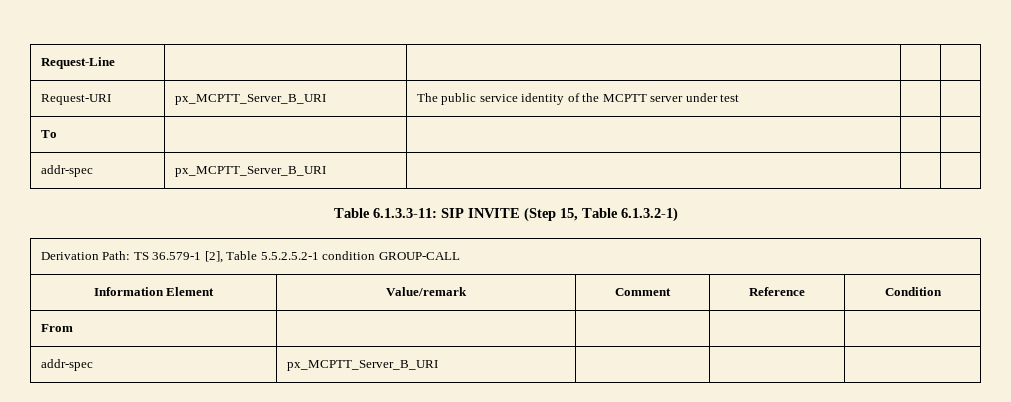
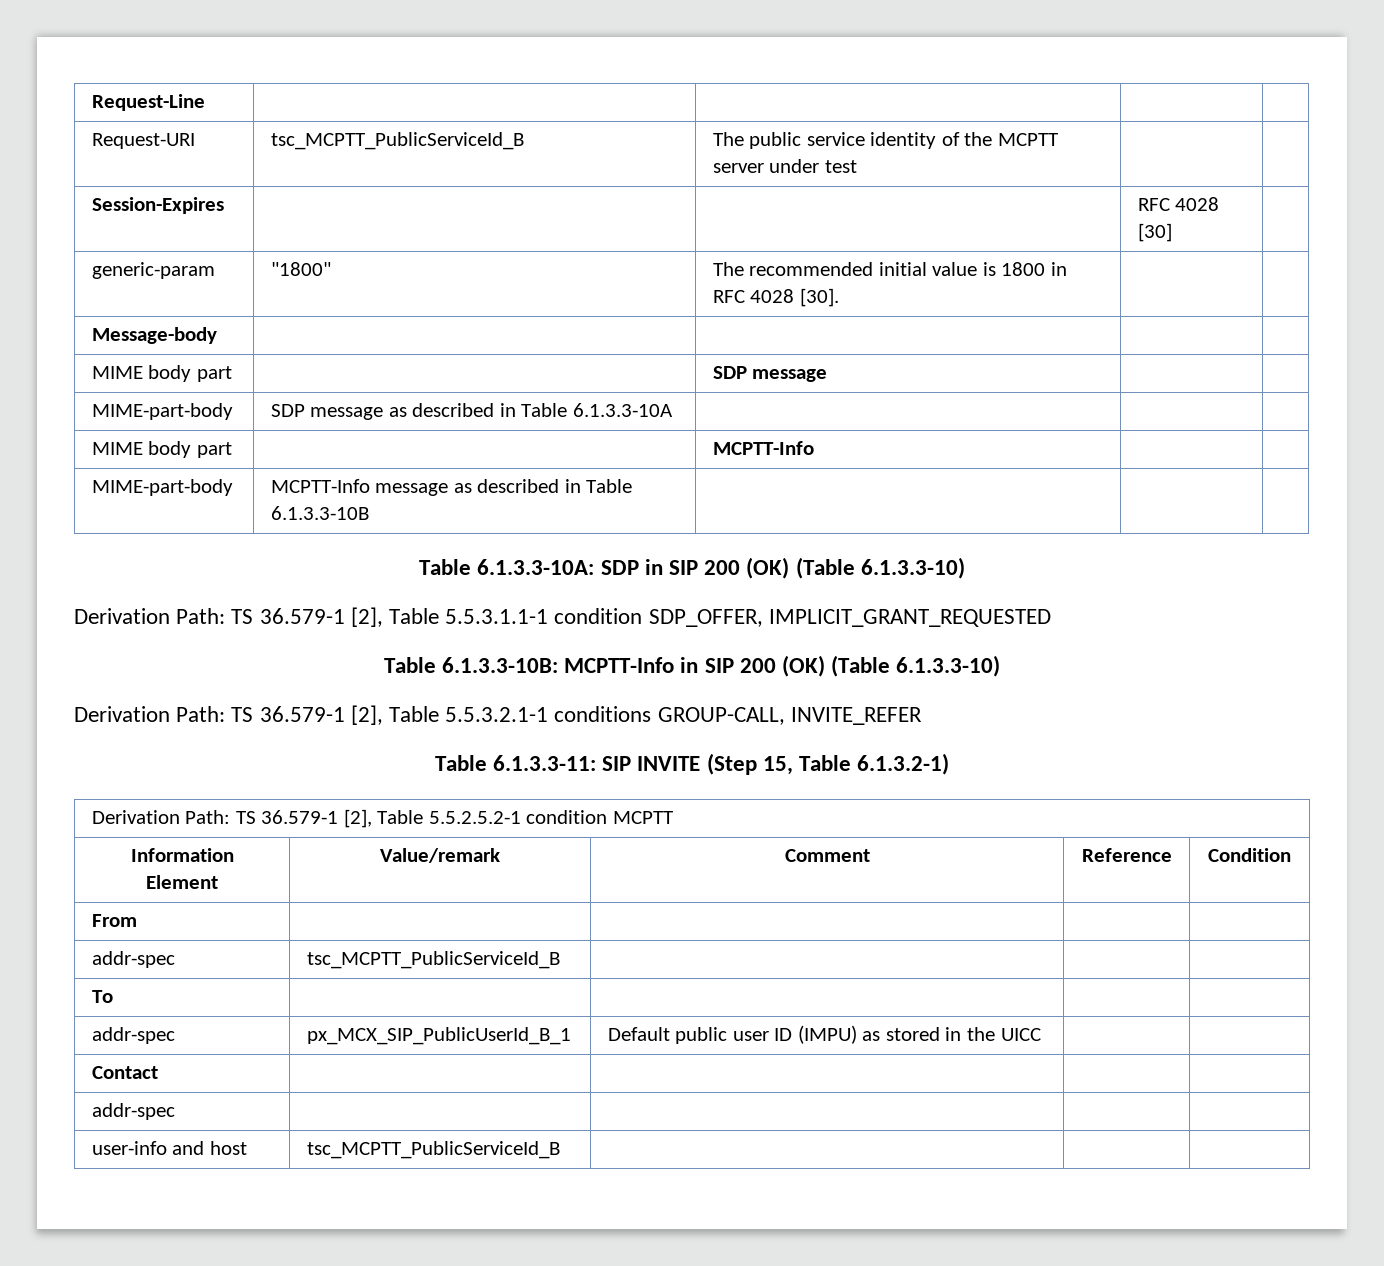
[174,94,326,105] px_MCPTT_Server_B_URI -> [270,132,524,150] tsc_MCPTT_PublicServiceId_B
[40,130,57,138] [40,165,93,177] [174,166,326,177] To | | | | // addr-spec | px_MCPTT_Server_B_URI | | | -> [91,197,224,214] [1137,197,1220,211] [1137,223,1172,242] [91,262,215,279] [270,262,331,276] [712,262,1067,276] [712,288,839,307] [91,327,217,344] [91,365,232,382] [712,366,828,382] [91,403,233,420] [270,403,673,420] [91,441,232,458] [712,441,814,455] [91,479,233,496] [270,479,633,496] [270,506,369,520] [419,557,965,579] [74,607,1051,627] [383,655,1001,677] [74,705,922,725] Session-Expires | | | RFC 4028 [30] | // generic-param | "1800" | The recommended initial value is 1800 in RFC 4028 [30]. | | // Message-body | | | | // MIME body part | | SDP message | | // MIME-part-body | SDP message as described in Table 6.1.3.3-10A | | | // MIME body part | | MCPTT-Info | | // MIME-part-body | MCPTT-Info message as described in Table 6.1.3.3-10B | | | // Table 6.1.3.3-10A: SDP in SIP 200 (OK) (Table 6.1.3.3-10) // Derivation Path: TS 36.579-1 [2], Table 5.5.3.1.1-1 condition SDP_OFFER, IMPLICIT_GRANT_REQUESTED // Table 6.1.3.3-10B: MCPTT-Info in SIP 200 (OK) (Table 6.1.3.3-10) // Derivation Path: TS 36.579-1 [2], Table 5.5.3.2.1-1 conditions GROUP-CALL, INVITE_REFER
[378,252,460,260] GROUP-CALL -> [613,811,674,824] MCPTT
[286,360,438,371] px_MCPTT_Server_B_URI -> [306,951,560,969] [91,990,113,1003] [91,1027,175,1044] [306,1027,571,1045] [607,1025,1041,1044] [91,1066,158,1079] [91,1103,175,1120] [91,1141,247,1155] [306,1141,560,1159] tsc_MCPTT_PublicServiceId_B | | | // To | | | | // addr-spec | px_MCX_SIP_PublicUserId_B_1 | Default public user ID (IMPU) as stored in the UICC | | // Contact | | | | // addr-spec | | | | // user-info and host | tsc_MCPTT_PublicServiceId_B

